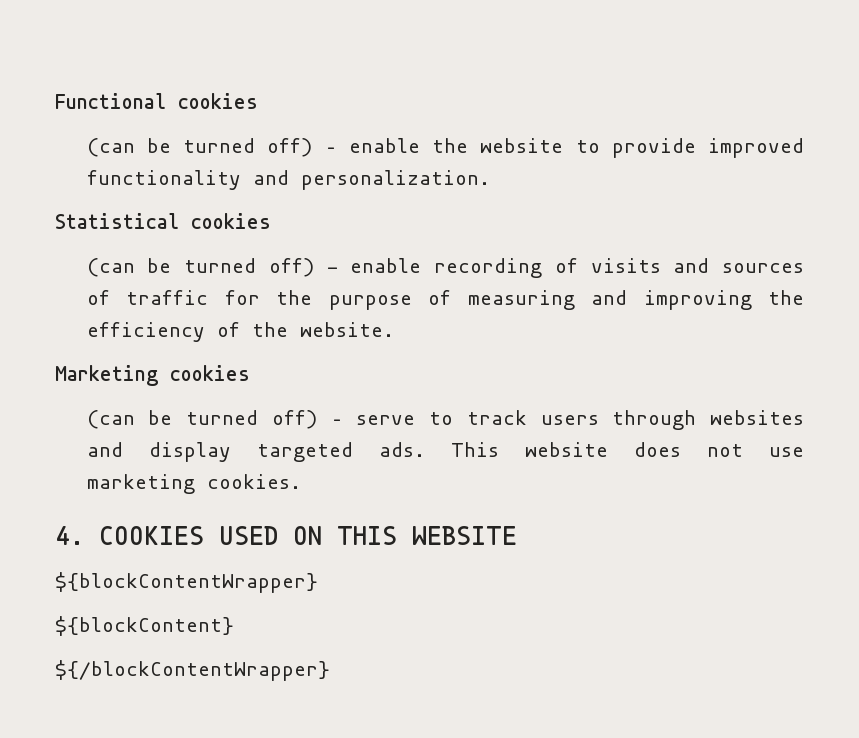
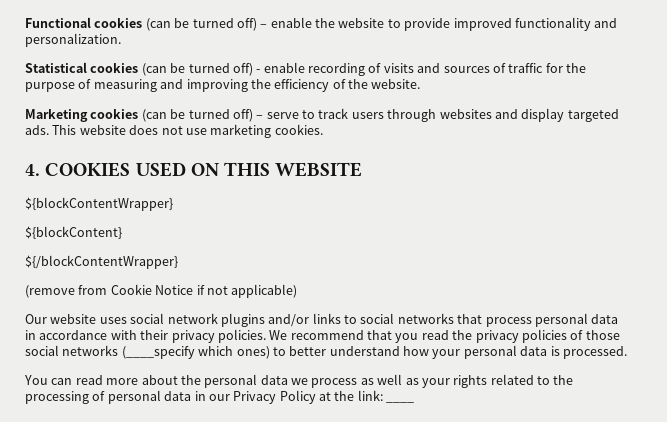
(258, 101) // -> (143, 23) none
(271, 221) // -> (139, 68) none
(250, 373) // -> (139, 114) none
(330, 670) none -> [25,284,298,298] [25,313,619,327] [25,329,620,343] [25,345,627,359] [24,374,574,388] [25,390,383,404] [386,401,415,403] // (remove from Cookie Notice if not applicable) // Our website uses social network plugins and/or links to social networks that process personal data in accordance with their privacy policies. We recommend that you read the privacy policies of those social networks (____specify which ones) to better understand how your personal data is processed. // You can read more about the personal data we process as well as your rights related to the processing of personal data in our Privacy Policy at the link: ____

